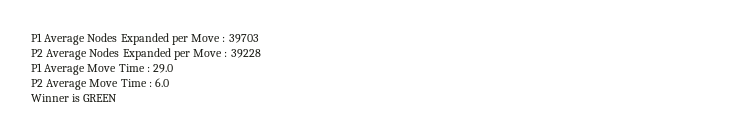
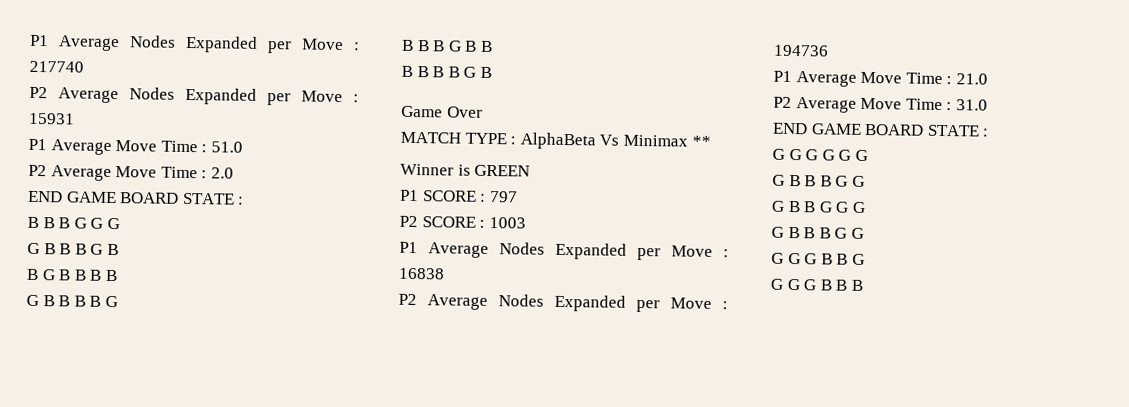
[31,33,259,45] [31,48,261,60] [31,63,174,75] [31,78,170,90] [31,94,118,102] P1 Average Nodes Expanded per Move : 39703 // P2 Average Nodes Expanded per Move : 39228 // P1 Average Move Time : 29.0 // P2 Average Move Time : 6.0 // Winner is GREEN -> [30,34,360,54] [29,60,84,73] [29,86,359,106] [29,112,75,125] [28,138,243,155] [28,164,234,181] [27,190,245,205] [27,216,120,230] [27,242,119,256] [26,268,118,282] [26,294,118,308] [402,39,493,53] [401,65,492,79] [401,105,483,118] [400,131,711,150] [400,163,531,177] [400,189,518,203] [399,215,526,229] [399,241,729,261] [398,267,445,280] [398,293,728,313] [773,44,829,57] [773,70,988,87] [773,96,988,113] [772,122,990,137] [772,148,868,162] [772,174,865,187] [771,200,866,213] [771,226,864,239] [771,252,865,265] [770,278,864,291] P1 Average Nodes Expanded per Move : 217740 // P2 Average Nodes Expanded per Move : 15931 // P1 Average Move Time : 51.0 // P2 Average Move Time : 2.0 // END GAME BOARD STATE : // B B B G G G // G B B B G B // B G B B B B // G B B B B G // B B B G B B // B B B B G B // Game Over // MATCH TYPE : AlphaBeta Vs Minimax ** // Winner is GREEN // P1 SCORE : 797 // P2 SCORE : 1003 // P1 Average Nodes Expanded per Move : 16838 // P2 Average Nodes Expanded per Move : 194736 // P1 Average Move Time : 21.0 // P2 Average Move Time : 31.0 // END GAME BOARD STATE : // G G G G G G // G B B B G G // G B B G G G // G B B B G G // G G G B B G // G G G B B B

